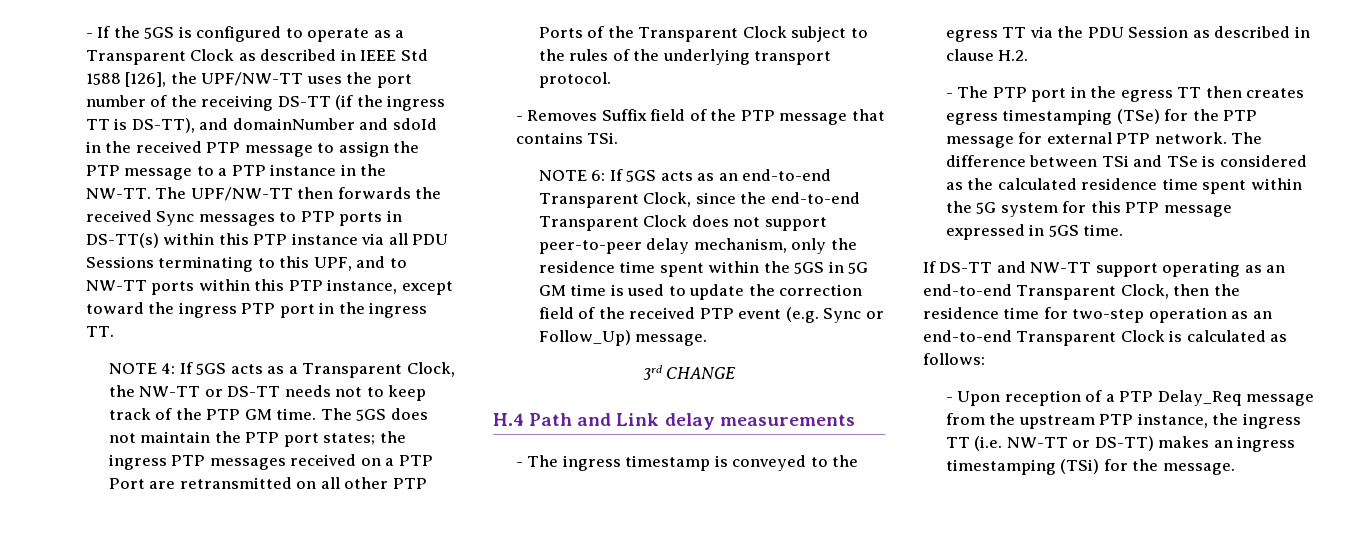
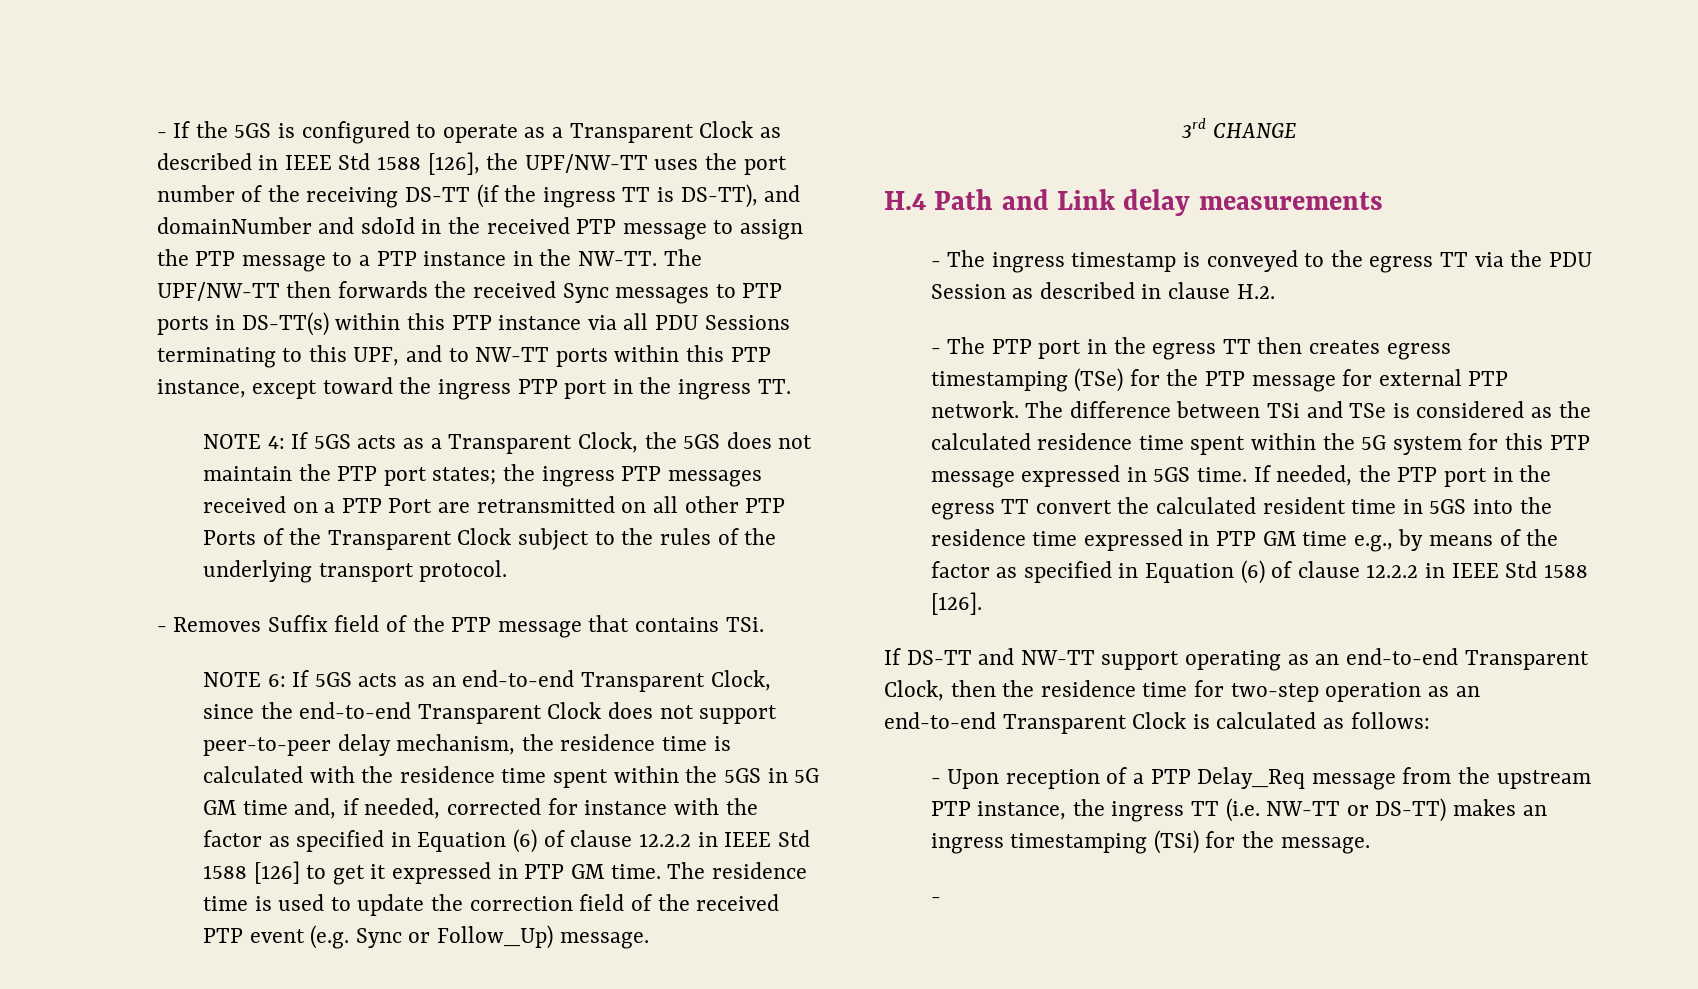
[139,385,427,401] [108,408,352,420] NW-TT or DS-TT needs not to keep track of the PTP GM time. The -> (677, 440) none
[791,238,827,254] only -> [521,734,731,751] [203,766,355,783] the residence time is calculated with
(607, 290) none -> [294,798,758,819] [203,829,810,853] [203,861,807,885] [203,896,249,911] and, if needed, corrected for instance with the factor as specified in Equation (6) of clause 12.2.2 in IEEE Std 1588 [126] to get it expressed in PTP GM time. The residence time
(1124, 230) none -> [1253,465,1552,487] [930,497,1552,520] [930,529,1559,552] [930,560,1588,584] [930,592,982,615] If needed, the PTP port in the egress TT convert the calculated resident time in 5GS into the residence time expressed in PTP GM time e.g., by means of the factor as specified in Equation (6) of clause 12.2.2 in IEEE Std 1588 [126].
(1235, 469) none -> [930,897,941,903] // -

